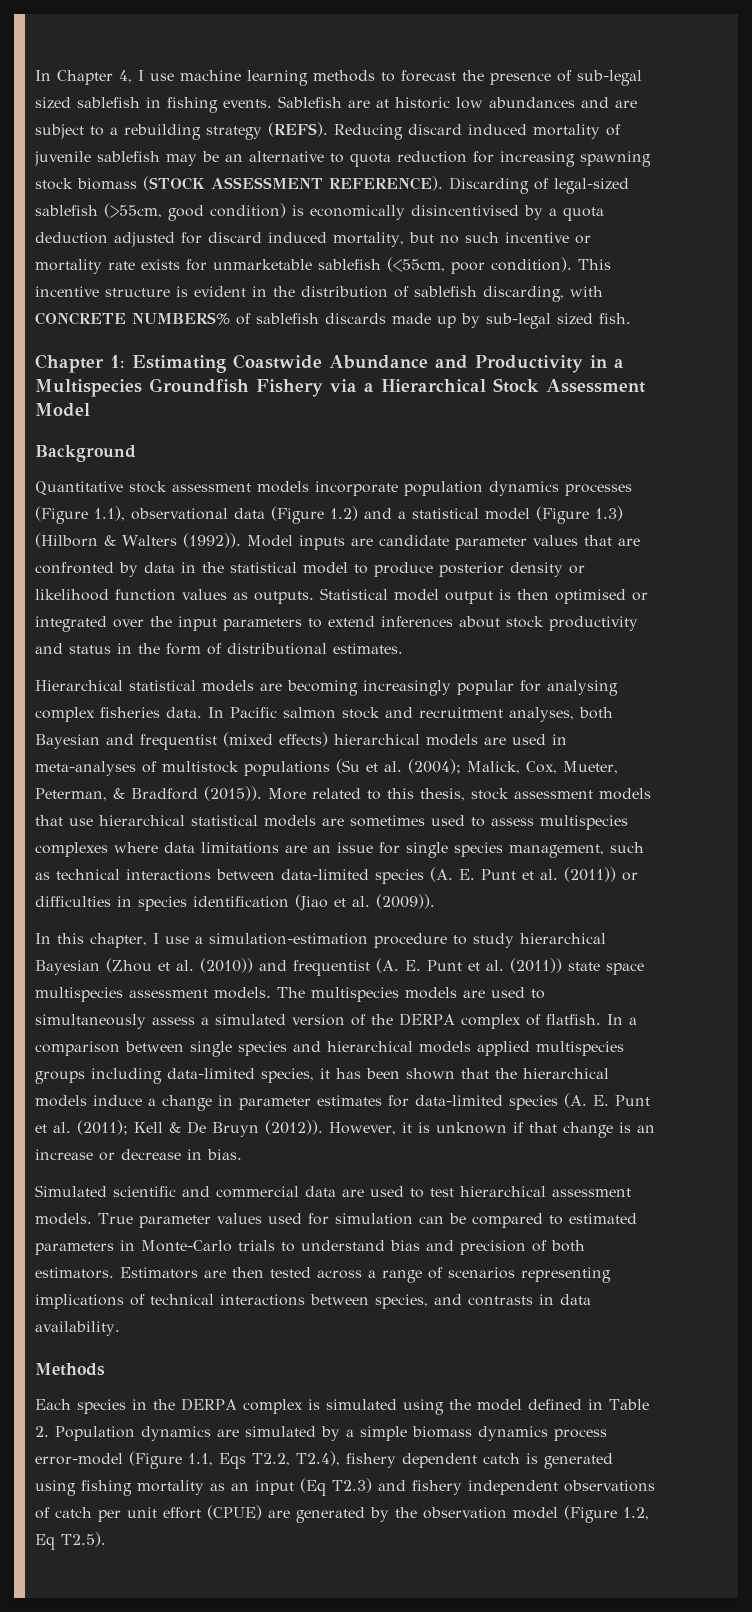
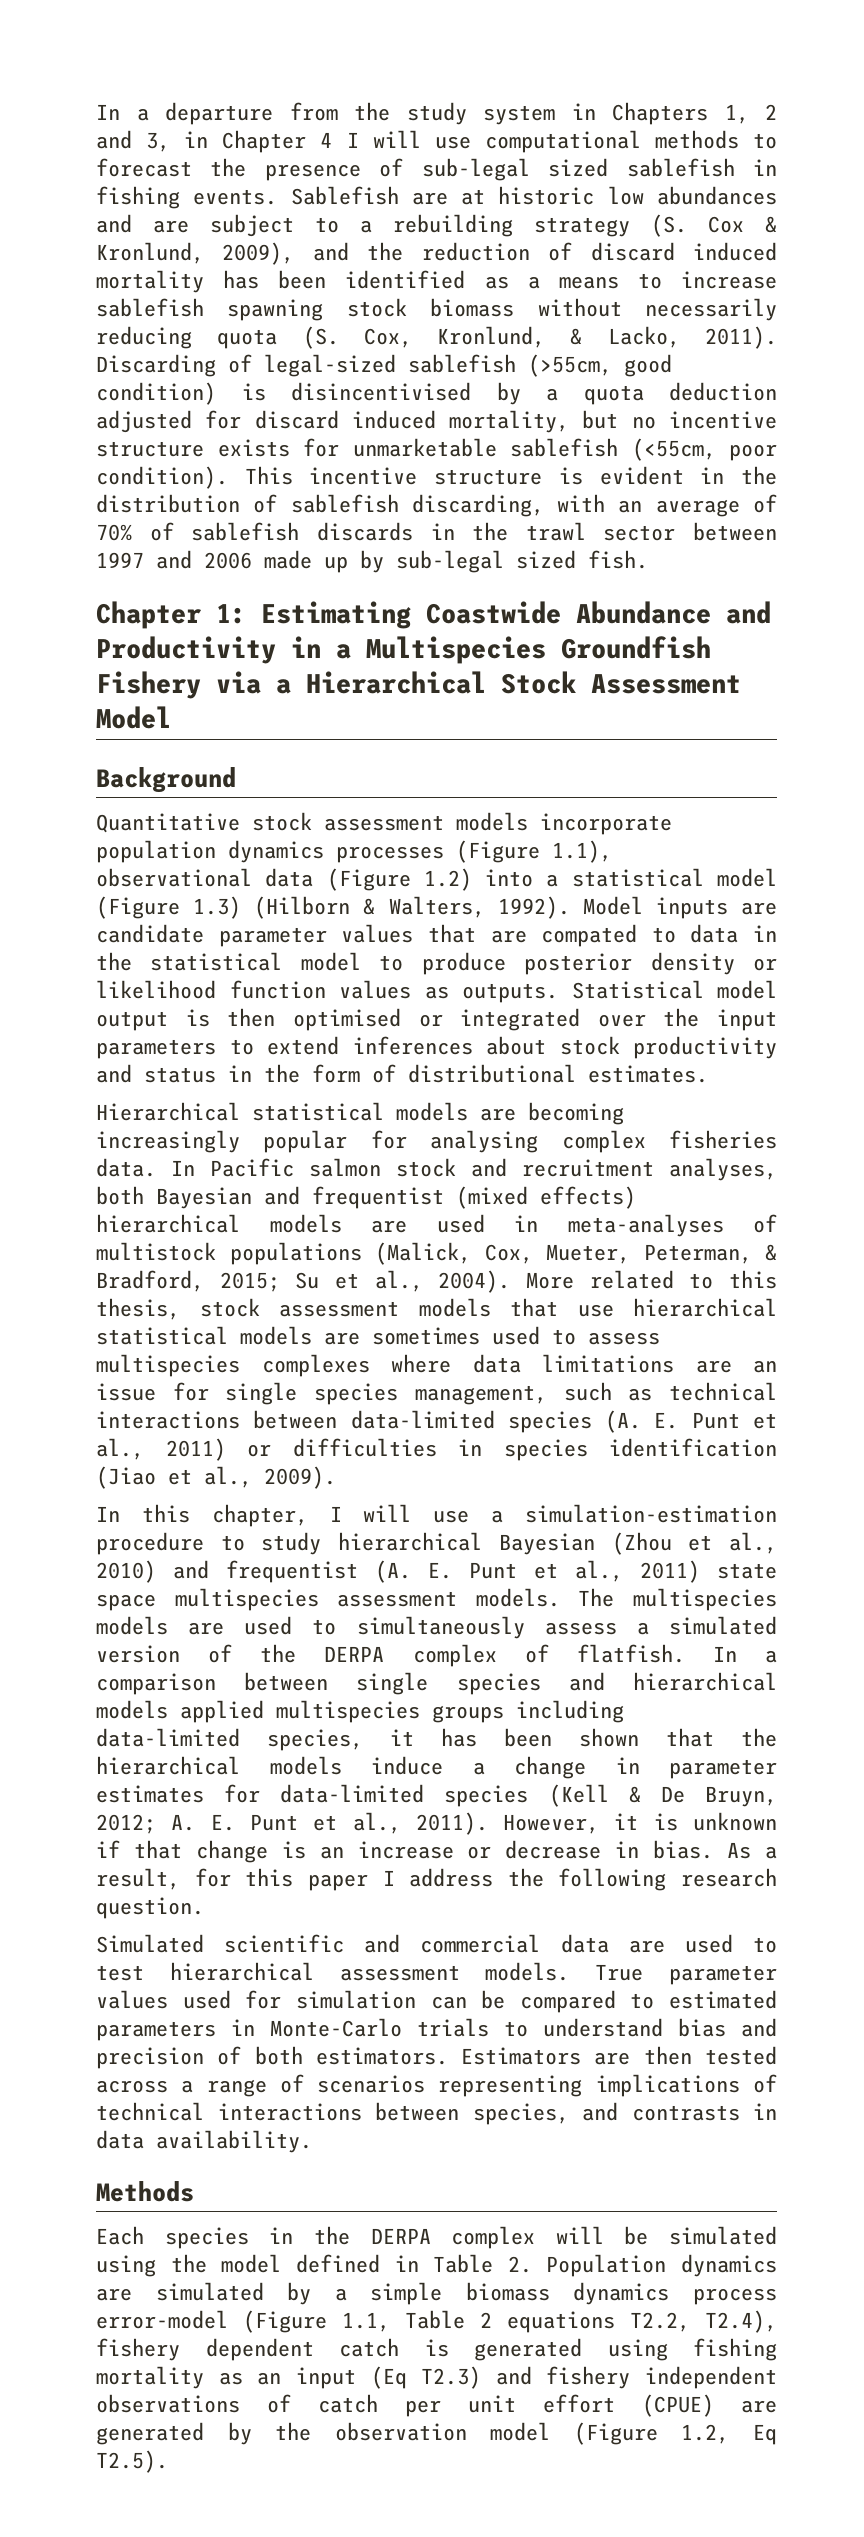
[35,70,308,86] In Chapter 4, I use machine learning -> [96,102,777,125] [96,130,641,153] In a departure from the study system in Chapters 1, 2 and 3, in Chapter 4 I will use computational
[268,122,621,140] [34,151,651,167] [35,176,443,191] (REFS). Reducing discard induced mortality of juvenile sablefish may be an alternative to quota reduction for increasing spawning stock biomass (STOCK ASSESSMENT REFERENCE). -> [651,214,777,237] [96,242,778,265] [96,270,777,293] [96,298,777,321] [96,326,777,349] (S. Cox & Kronlund, 2009), and the reduction of discard induced mortality has been identified as a means to increase sablefish spawning stock biomass without necessarily reducing quota (S. Cox, Kronlund, & Lacko, 2011).
[310,205,405,220] economically -> (266, 392) none
[464,232,591,244] [35,259,135,274] such incentive or mortality rate -> [669,411,777,429] [96,441,204,457] incentive structure
[35,312,386,325] CONCRETE NUMBERS% of sablefish discards -> [618,494,778,517] [96,522,777,541] [96,550,252,569] an average of 70% of sablefish discards in the trawl sector between 1997 and 2006
[364,508,392,519] and -> [485,869,534,887] into
[122,533,241,548] Walters (1992)). -> [388,896,570,919] Walters, 1992).
[35,562,138,577] confronted by -> [541,924,676,947] compated to
[336,759,618,774] [35,786,262,801] (Su et al. (2004); Malick, Cox, Mueter, Peterman, & Bradford (2015)). -> [375,1242,777,1265] [96,1270,511,1293] (Malick, Cox, Mueter, Peterman, & Bradford, 2015; Su et al., 2004).
[540,867,616,882] al. (2011)) -> [96,1438,226,1461] al., 2011)
[352,894,436,909] al. (2009)). -> [204,1466,336,1489] al., 2009).
(159, 938) none -> [363,1504,412,1522] will
[176,958,253,973] al. (2010)) -> [728,1532,777,1554] [96,1560,156,1583] al., 2010)
[486,958,562,973] al. (2011)) -> [575,1560,700,1583] al., 2011)
[564,1093,650,1108] [35,1120,323,1137] (A. E. Punt et al. (2011); Kell & De Bruyn (2012)). -> [548,1784,777,1807] [96,1812,488,1835] (Kell & De Bruyn, 2012; A. E. Punt et al., 2011).
(242, 1154) none -> [727,1842,777,1859] [96,1868,777,1891] [96,1897,204,1919] As a result, for this paper I address the following research question.
[307,1399,320,1410] is -> [555,2226,649,2245] will be
[219,1453,246,1469] Eqs -> [405,2310,615,2333] Table 2 equations

